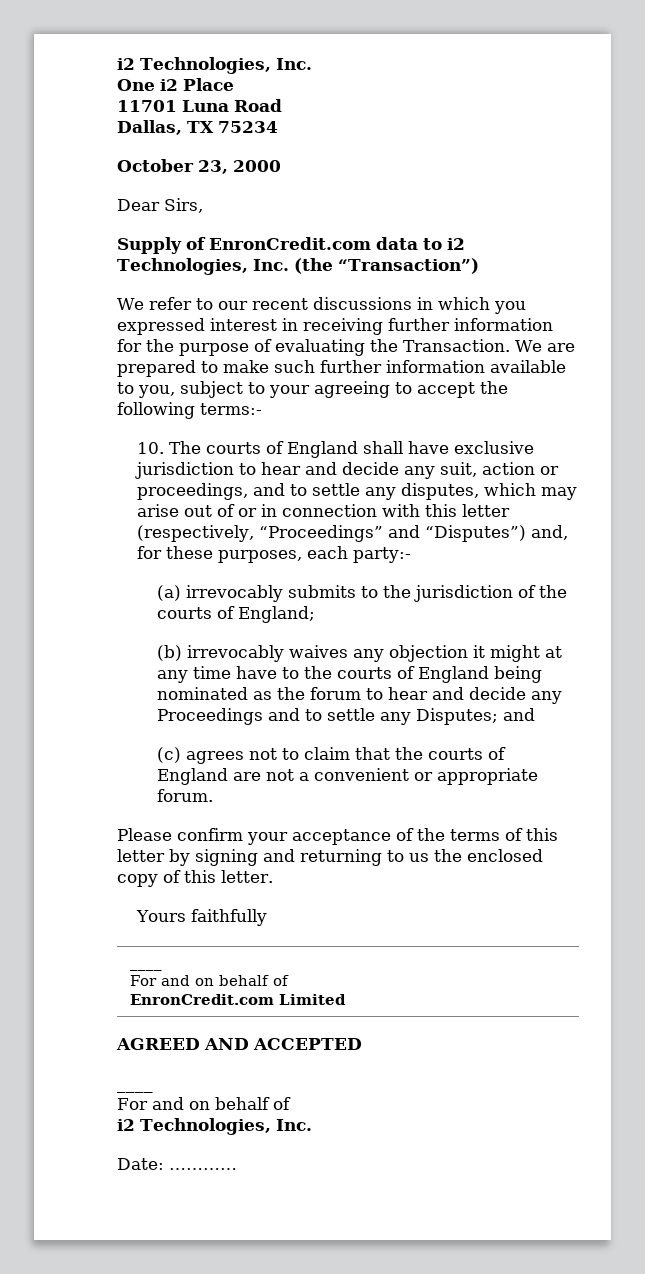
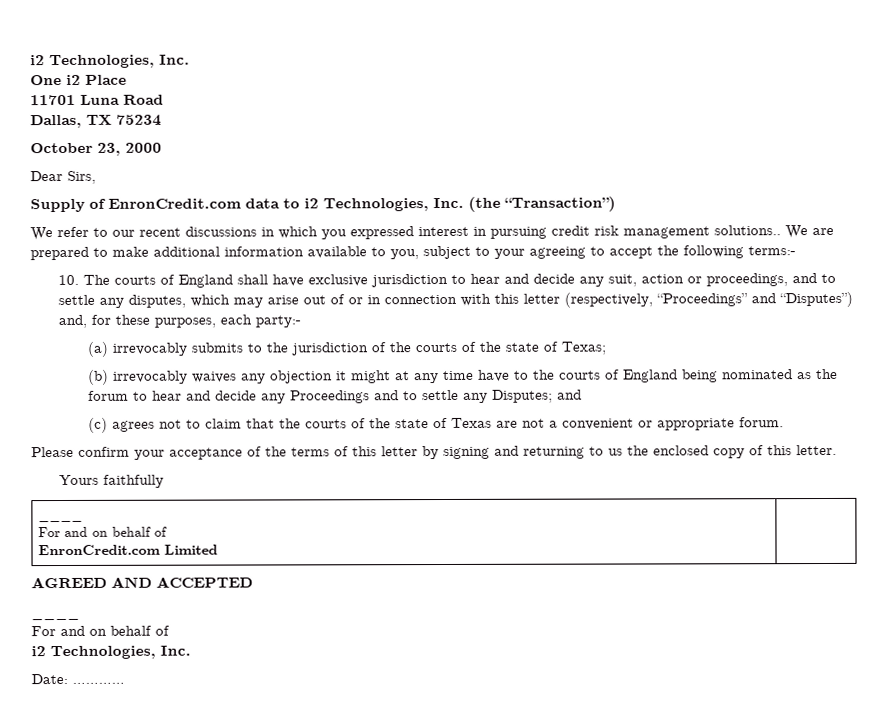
[303,318,553,335] [117,339,510,356] receiving further information for the purpose of evaluating the Transaction. -> [490,225,781,239] pursuing credit risk management solutions..
[274,360,382,373] such further -> [153,246,220,257] additional
[238,606,316,623] England; -> [478,341,606,355] the state of Texas;
[157,768,229,785] England -> [368,417,492,429] the state of Texas

